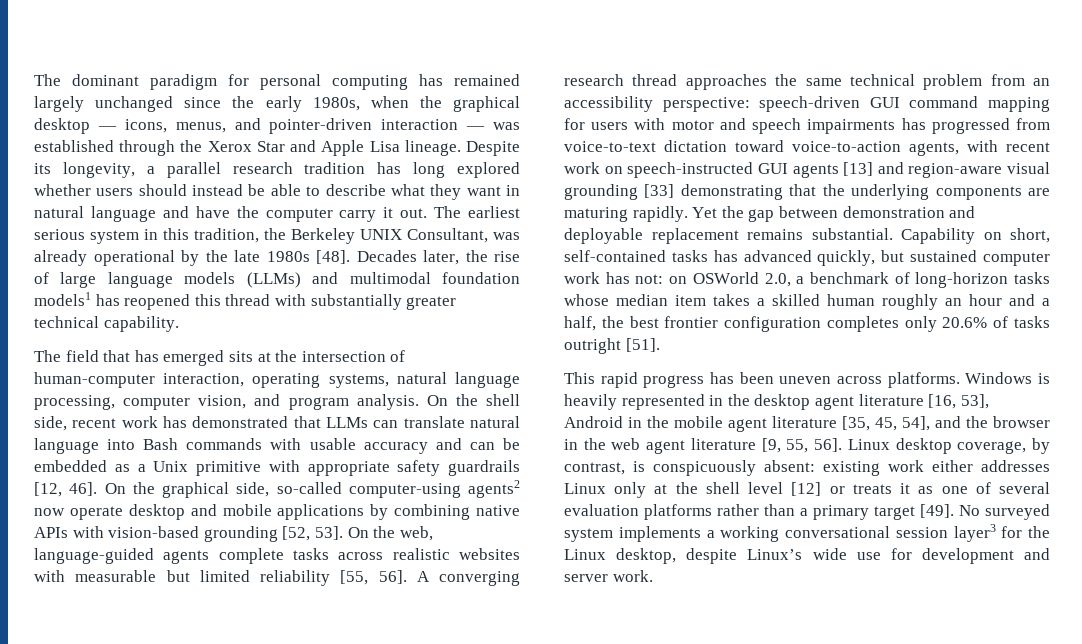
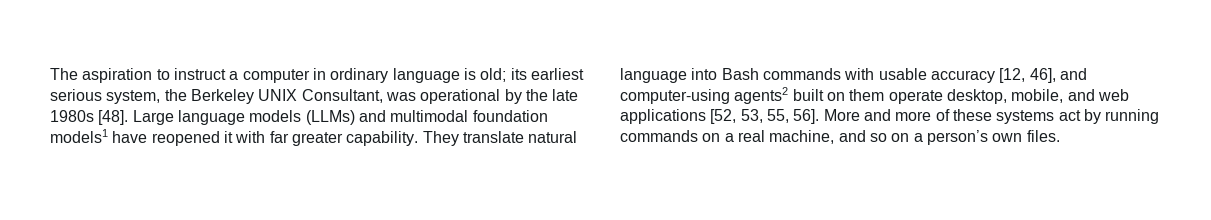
[34,74,520,90] [34,96,520,112] [34,118,520,134] [34,140,520,156] [34,162,520,178] [34,184,521,200] [34,206,520,222] [34,228,259,244] The dominant paradigm for personal computing has remained largely unchanged since the early 1980s, when the graphical desktop — icons, menus, and pointer-driven interaction — was established through the Xerox Star and Apple Lisa lineage. Despite its longevity, a parallel research tradition has long explored whether users should instead be able to describe what they want in natural language and have the computer carry it out. The earliest serious system in this tradition, -> [50,68,584,83] [50,89,161,104] The aspiration to instruct a computer in ordinary language is old; its earliest serious system,
[34,250,87,266] already -> (416, 96) none
[356,250,520,265] [34,272,97,288] Decades later, the rise of large -> [132,110,174,125] Large
[95,294,457,310] [34,316,179,332] [34,350,406,366] [34,372,520,388] [34,394,520,410] [34,416,399,431] has reopened this thread with substantially greater technical capability. // The field that has emerged sits at the intersection of human-computer interaction, operating systems, natural language processing, computer vision, and program analysis. On the shell side, recent work has demonstrated that LLMs can -> [112,131,459,146] have reopened it with far greater capability. They
[435,438,520,450] [34,460,520,476] [34,480,520,498] [34,504,520,520] [34,526,433,542] [34,548,520,564] [34,570,520,586] [564,74,1050,90] [564,96,1050,112] [564,118,1050,134] [564,140,1050,156] [564,162,1050,178] [564,184,1050,200] [564,206,976,222] [564,228,1050,244] [564,250,1050,266] [564,272,1050,288] [564,294,1050,310] [564,316,1050,332] [564,338,660,354] [564,372,1050,388] [564,394,989,410] [564,416,1050,432] [564,438,1050,454] [564,460,1050,476] [564,482,1050,498] [564,504,1050,520] [564,524,1050,542] [564,548,1050,564] [564,570,653,582] and can be embedded as a Unix primitive with appropriate safety guardrails [12, 46]. On the graphical side, so-called computer-using agents2 now operate desktop and mobile applications by combining native APIs with vision-based grounding [52, 53]. On the web, language-guided agents complete tasks across realistic websites with measurable but limited reliability [55, 56]. A converging research thread approaches the same technical problem from an accessibility perspective: speech-driven GUI command mapping for users with motor and speech impairments has progressed from voice-to-text dictation toward voice-to-action agents, with recent work on speech-instructed GUI agents [13] and region-aware visual grounding [33] demonstrating that the underlying components are maturing rapidly. Yet the gap between demonstration and deployable replacement remains substantial. Capability on short, self-contained tasks has advanced quickly, but sustained computer work has not: on OSWorld 2.0, a benchmark of long-horizon tasks whose median item takes a skilled human roughly an hour and a half, the best frontier configuration completes only 20.6% of tasks outright [51]. // This rapid progress has been uneven across platforms. Windows is heavily represented in the desktop agent literature [16, 53], Android in the mobile agent literature [35, 45, 54], and the browser in the web agent literature [9, 55, 56]. Linux desktop coverage, by contrast, is conspicuously absent: existing work either addresses Linux only at the shell level [12] or treats it as one of several evaluation platforms rather than a primary target [49]. No surveyed system implements a working conversational session layer3 for the Linux desktop, despite Linux’s wide use for development and server work. -> [999,68,1087,83] [620,87,1129,104] [620,109,1160,124] [620,130,1060,145] [12, 46], and computer-using agents2 built on them operate desktop, mobile, and web applications [52, 53, 55, 56]. More and more of these systems act by running commands on a real machine, and so on a person’s own files.

